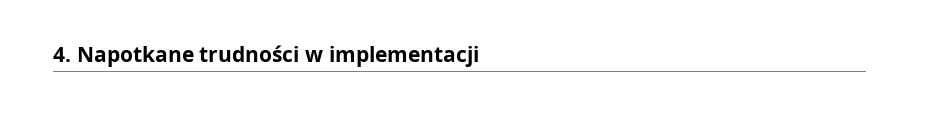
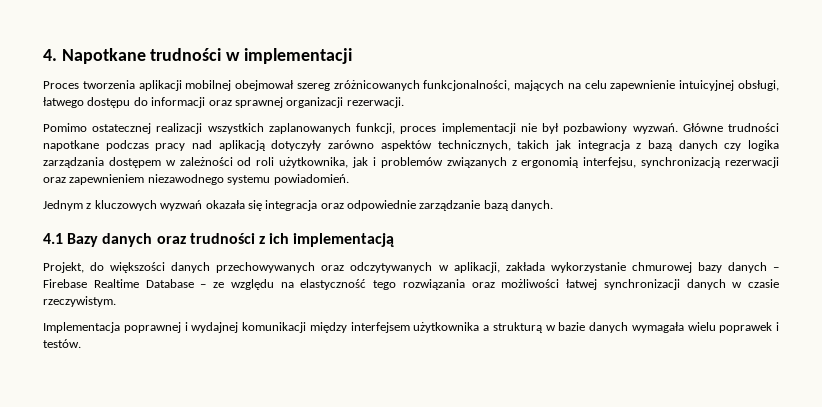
(479, 56) none -> [43,80,779,91] [43,97,404,108] [43,123,780,134] [43,140,779,151] [43,157,780,168] [43,174,349,185] [43,200,554,211] [43,233,395,247] [43,262,779,273] [43,279,779,290] [43,296,116,307] [43,322,779,333] [43,339,81,348] // Proces tworzenia aplikacji mobilnej obejmował szereg zróżnicowanych funkcjonalności, mających na celu zapewnienie intuicyjnej obsługi, łatwego dostępu do informacji oraz sprawnej organizacji rezerwacji. // Pomimo ostatecznej realizacji wszystkich zaplanowanych funkcji, proces implementacji nie był pozbawiony wyzwań. Główne trudności napotkane podczas pracy nad aplikacją dotyczyły zarówno aspektów technicznych, takich jak integracja z bazą danych czy logika zarządzania dostępem w zależności od roli użytkownika, jak i problemów związanych z ergonomią interfejsu, synchronizacją rezerwacji oraz zapewnieniem niezawodnego systemu powiadomień. // Jednym z kluczowych wyzwań okazała się integracja oraz odpowiednie zarządzanie bazą danych. // 4.1 Bazy danych oraz trudności z ich implementacją // Projekt, do większości danych przechowywanych oraz odczytywanych w aplikacji, zakłada wykorzystanie chmurowej bazy danych – Firebase Realtime Database – ze względu na elastyczność tego rozwiązania oraz możliwości łatwej synchronizacji danych w czasie rzeczywistym. // Implementacja poprawnej i wydajnej komunikacji między interfejsem użytkownika a strukturą w bazie danych wymagała wielu poprawek i testów.

